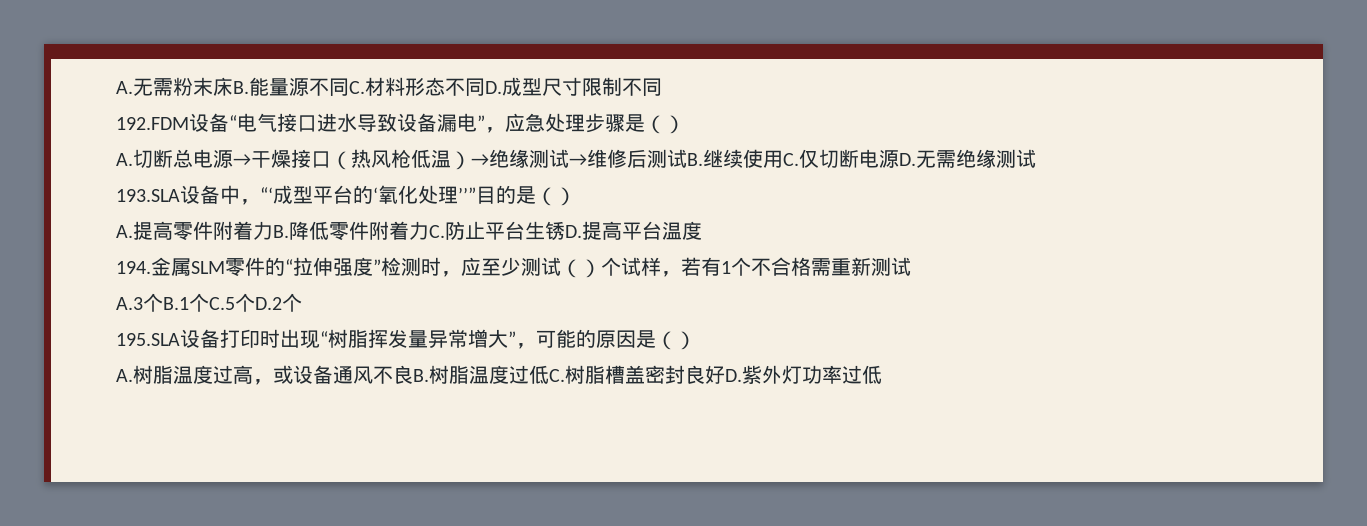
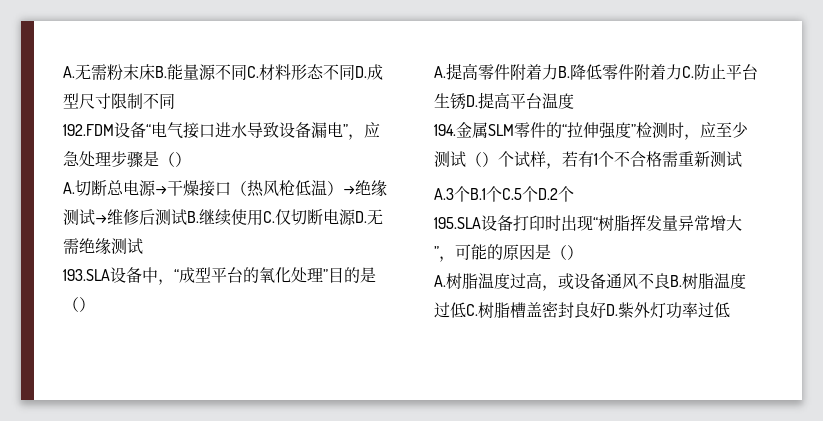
[260,187,273,202] “‘ -> [174,269,179,281] “
[373,187,378,202] ‘ -> (259, 275) none
[458,187,476,202] ’’” -> [323,269,328,281] ”

